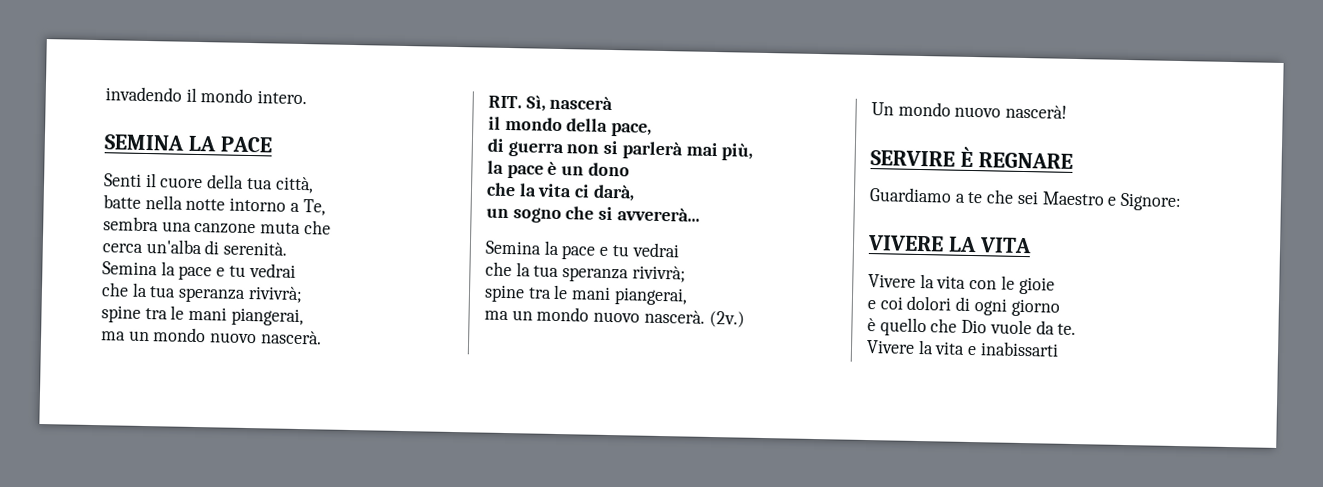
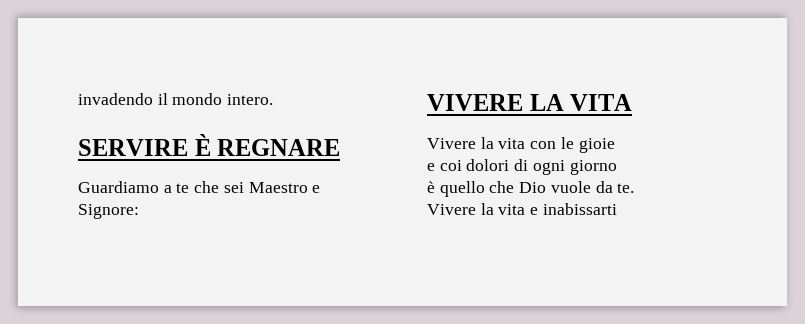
[104,134,272,153] [104,172,314,194] [103,194,326,216] [103,216,331,235] [102,239,288,256] [102,261,296,281] [101,282,303,304] [101,305,304,327] [101,327,322,345] [488,95,614,112] [488,116,653,137] [487,138,754,161] [487,160,630,179] [486,182,635,202] [486,206,700,224] [485,240,680,260] [485,261,686,283] [484,284,688,306] [484,306,745,328] [871,101,1068,119] // SEMINA LA PACE // Senti il cuore della tua città, // batte nella notte intorno a Te, // sembra una canzone muta che // cerca un'alba di serenità. // Semina la pace e tu vedrai // che la tua speranza rivivrà; // spine tra le mani piangerai, // ma un mondo nuovo nascerà. // RIT. Sì, nascerà // il mondo della pace, // di guerra non si parlerà mai più, // la pace è un dono // che la vita ci darà, // un sogno che si avvererà... // Semina la pace e tu vedrai // che la tua speranza rivivrà; // spine tra le mani piangerai, // ma un mondo nuovo nascerà. (2v.) // Un mondo nuovo nascerà! -> (274, 99) none

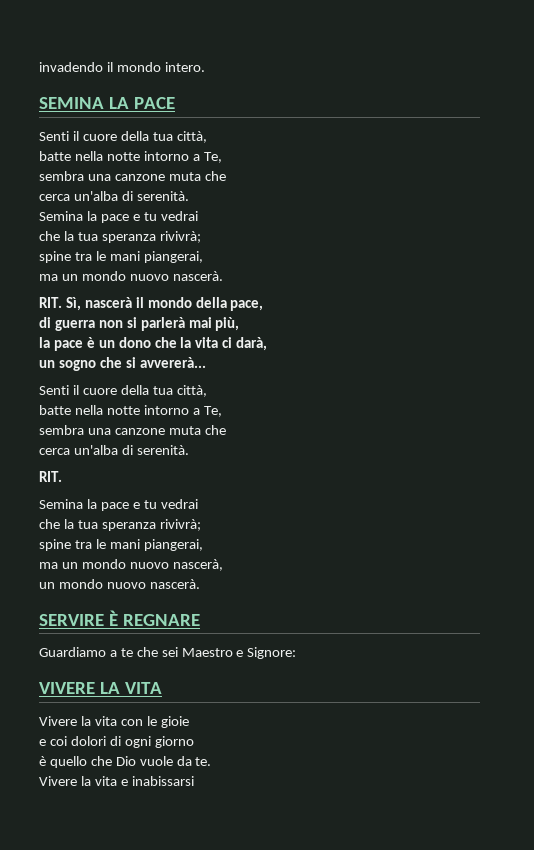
(274, 99) none -> [39,97,175,109] [39,131,207,143] [39,151,222,163] [39,171,226,181] [39,191,189,201] [39,211,198,223] [39,231,201,243] [39,251,203,263] [39,271,223,281] [39,297,264,311] [39,317,240,331] [39,337,268,351] [39,357,206,371] [39,385,207,397] [39,405,222,417] [39,425,226,435] [39,445,189,455] [39,471,62,482] [39,499,198,511] [39,519,201,531] [39,539,203,551] [39,559,223,571] [39,579,200,589] // SEMINA LA PACE // Senti il cuore della tua città, // batte nella notte intorno a Te, // sembra una canzone muta che // cerca un'alba di serenità. // Semina la pace e tu vedrai // che la tua speranza rivivrà; // spine tra le mani piangerai, // ma un mondo nuovo nascerà. // RIT. Sì, nascerà il mondo della pace, // di guerra non si parlerà mai più, // la pace è un dono che la vita ci darà, // un sogno che si avvererà... // Senti il cuore della tua città, // batte nella notte intorno a Te, // sembra una canzone muta che // cerca un'alba di serenità. // RIT. // Semina la pace e tu vedrai // che la tua speranza rivivrà; // spine tra le mani piangerai, // ma un mondo nuovo nascerà, // un mondo nuovo nascerà.
[542,203,617,215] inabissarti -> [131,776,194,786] inabissarsi

